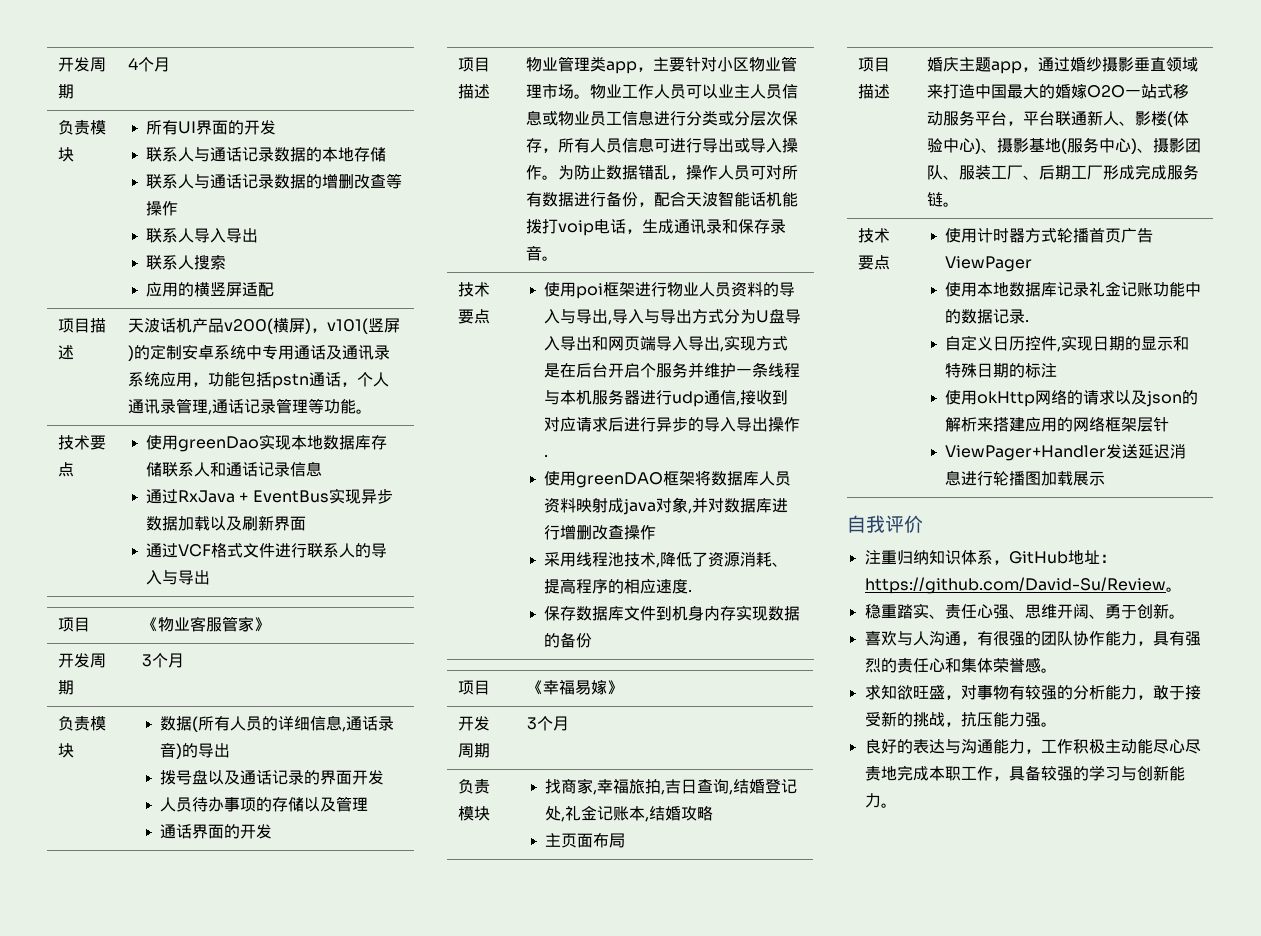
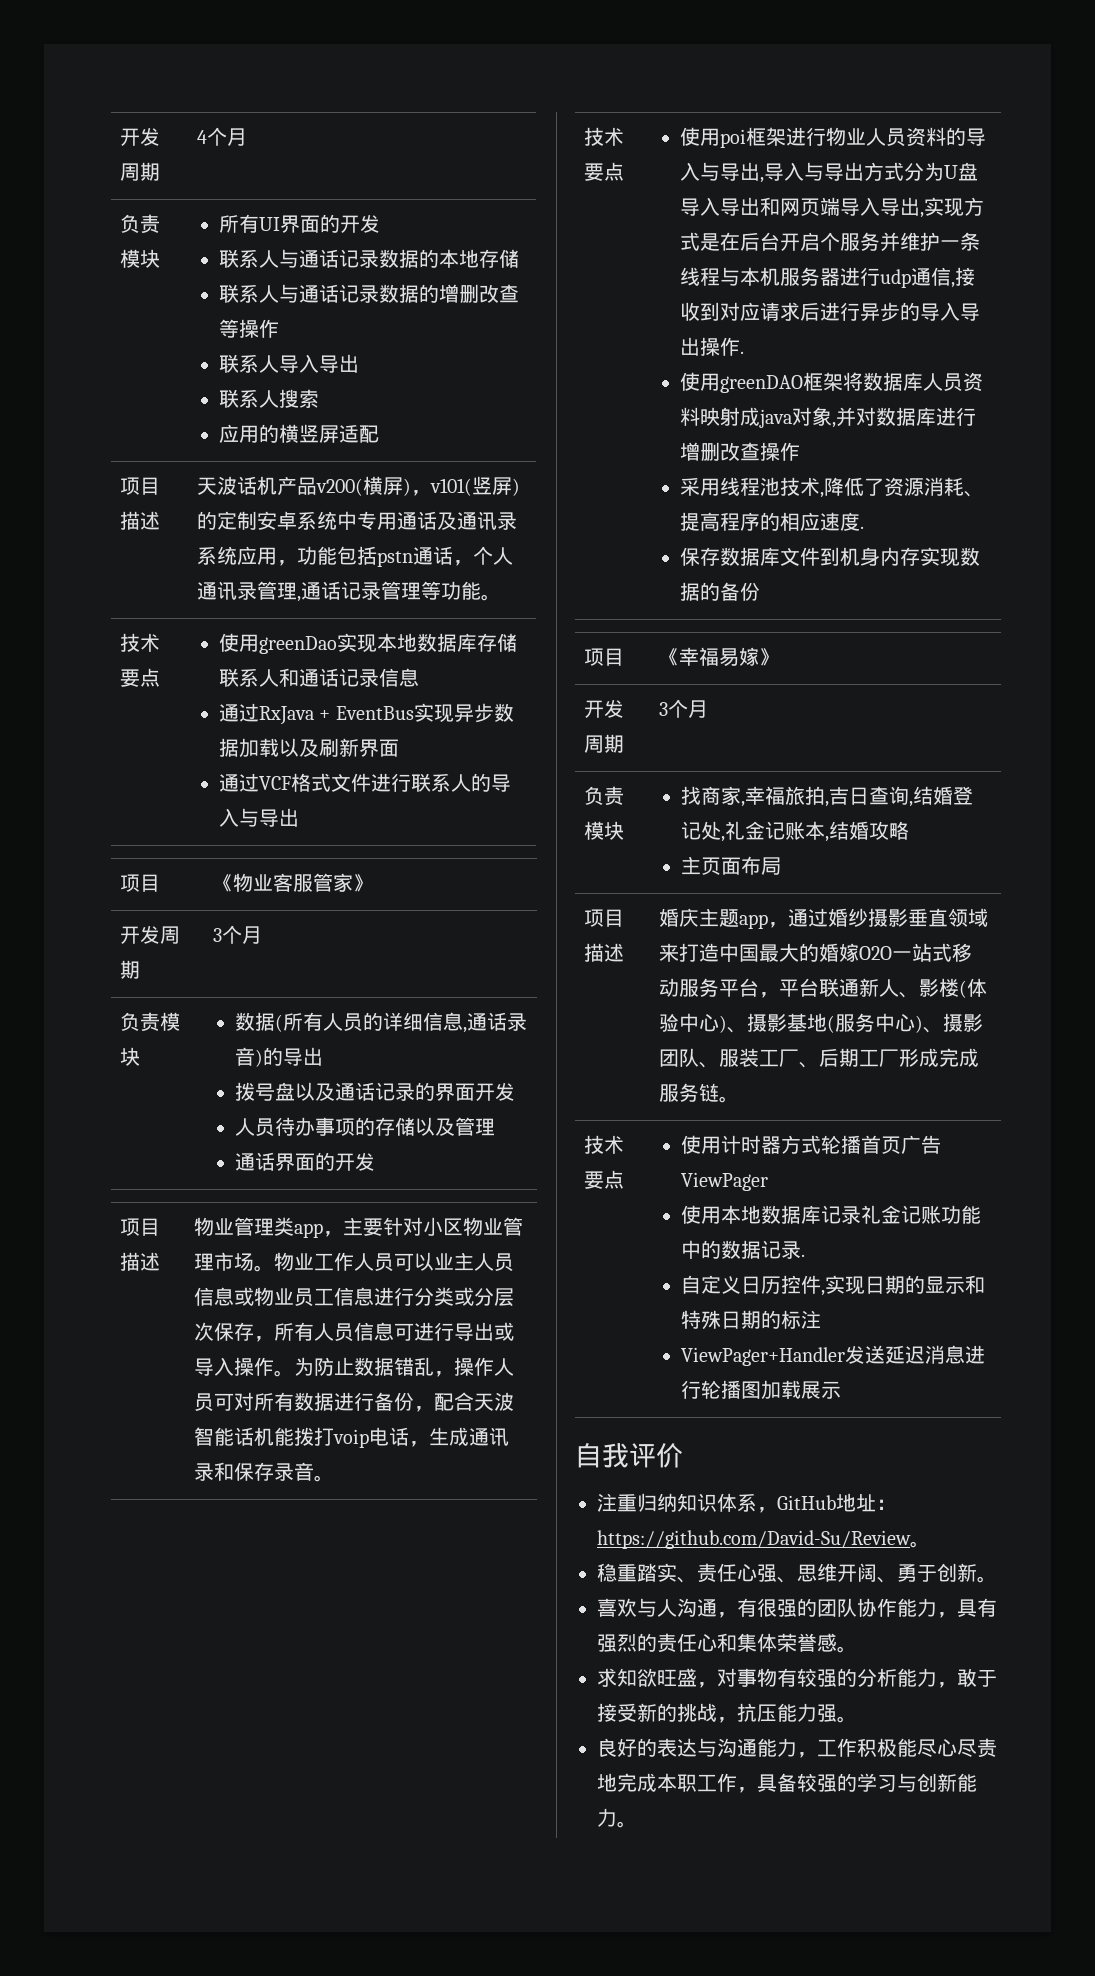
[944,389,1198,407] [944,417,1169,432] // 使用okHttp网络的请求以及json的解析来搭建应用的网络框架层针 -> (822, 1319) none
[1104,739,1137,754] 主动 -> (897, 1747) none

